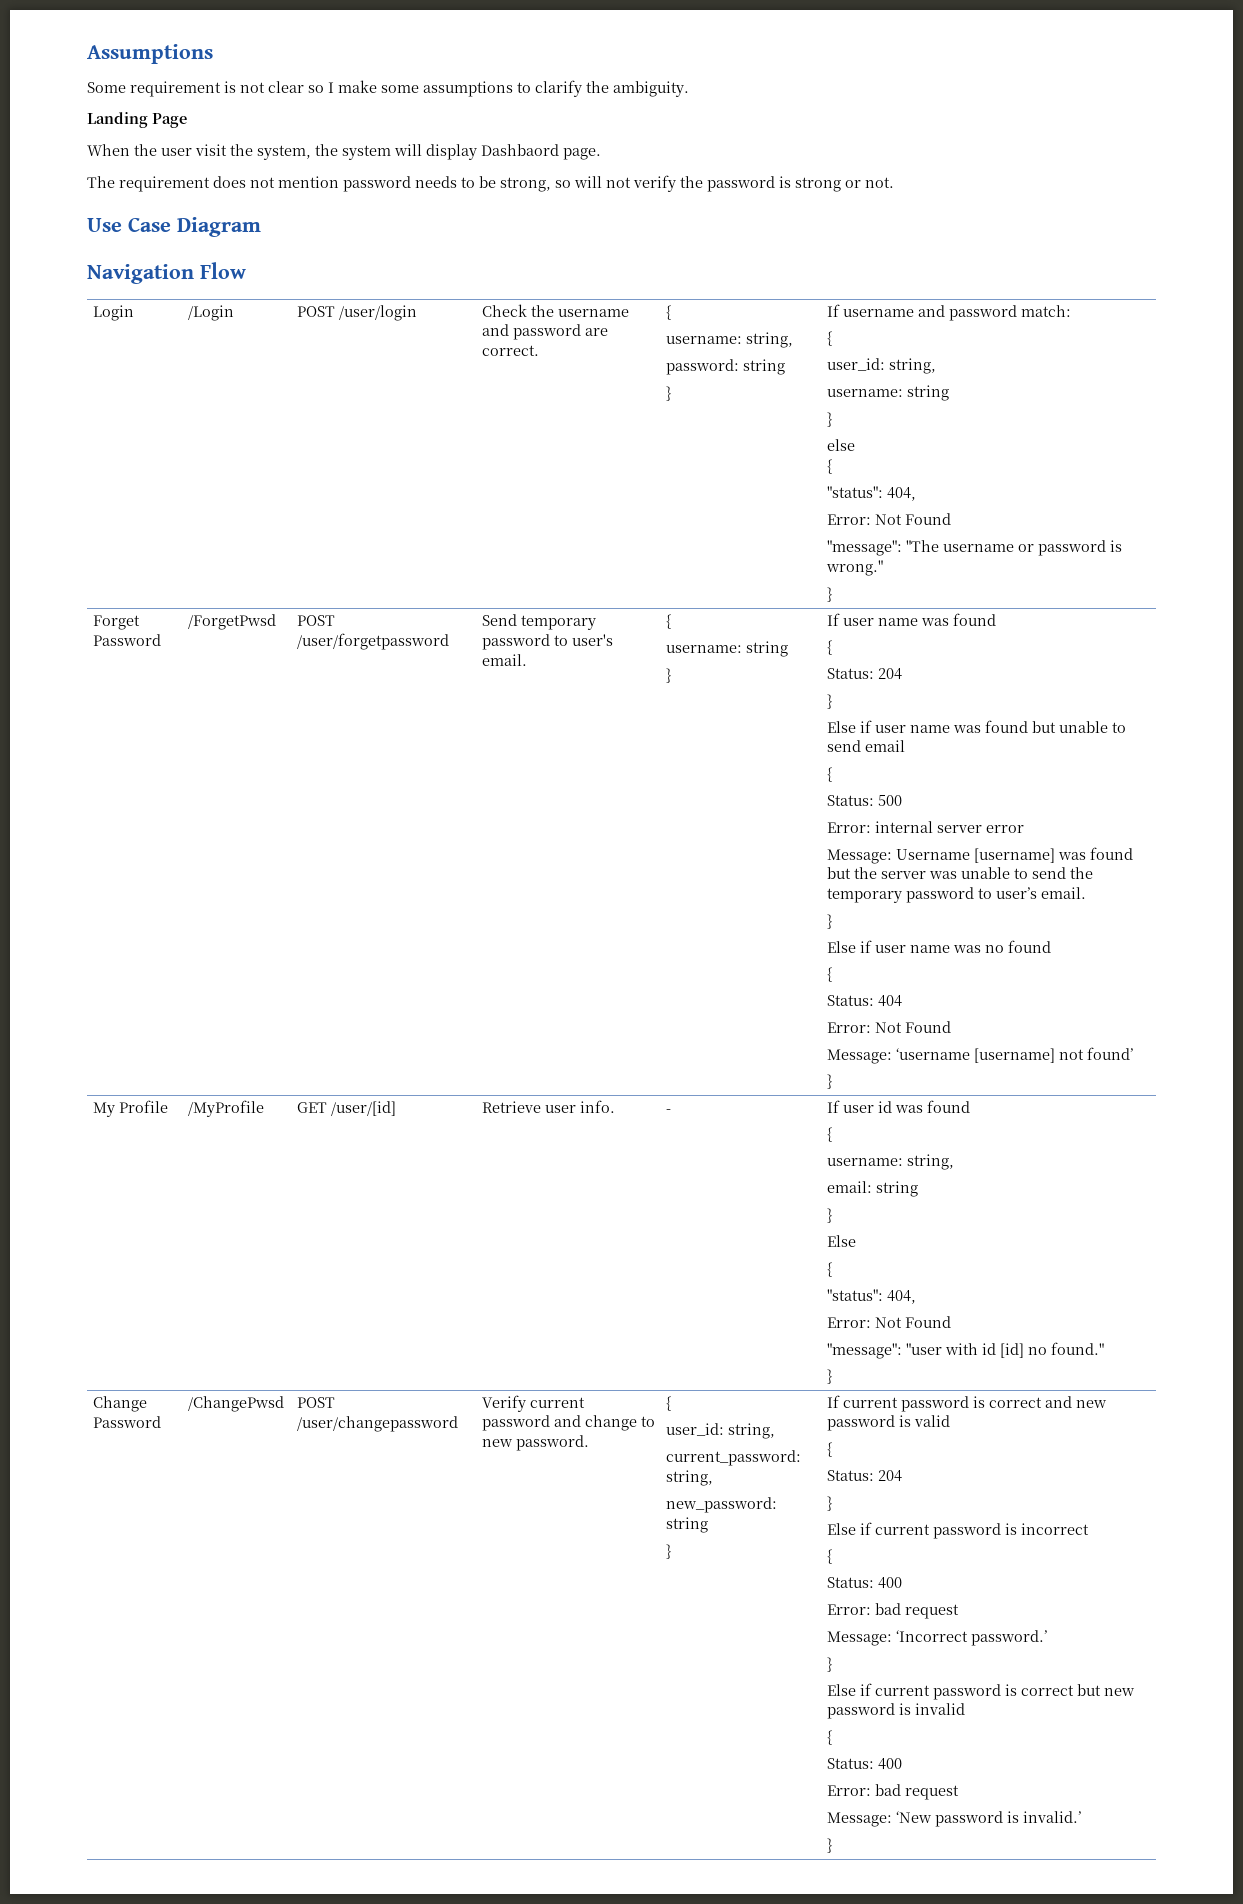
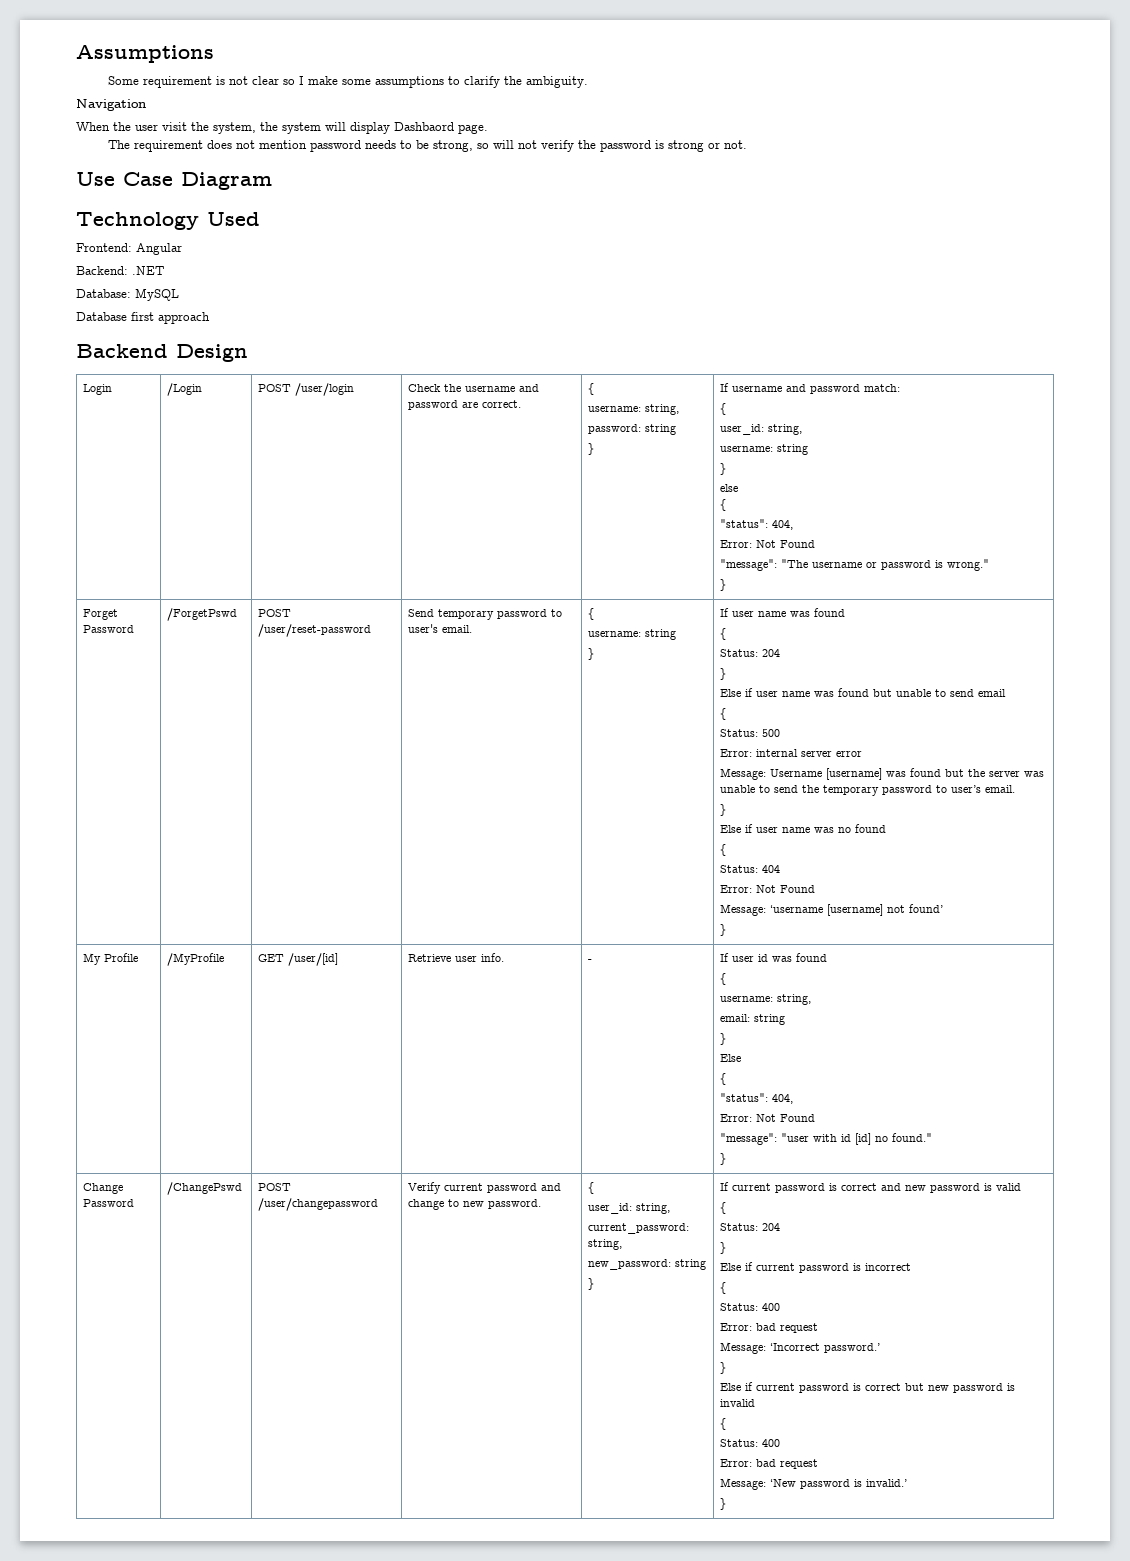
[87,112,187,128] Landing Page -> [76,99,146,111] Navigation
[87,262,246,284] Navigation Flow -> [76,212,260,230] [76,243,182,255] [76,266,164,275] [76,288,179,301] [76,312,210,324] [76,344,248,362] Technology Used // Frontend: Angular // Backend: .NET // Database: MySQL // Database first approach // Backend Design
[187,614,276,630] [296,615,335,626] [296,633,449,650] /ForgetPwsd | POST /user/forgetpassword -> [167,608,238,621] [258,609,292,617] [258,624,372,637] /ForgetPswd | POST /user/reset-password
[187,1396,284,1412] /ChangePwsd -> [167,1182,243,1195] /ChangePswd

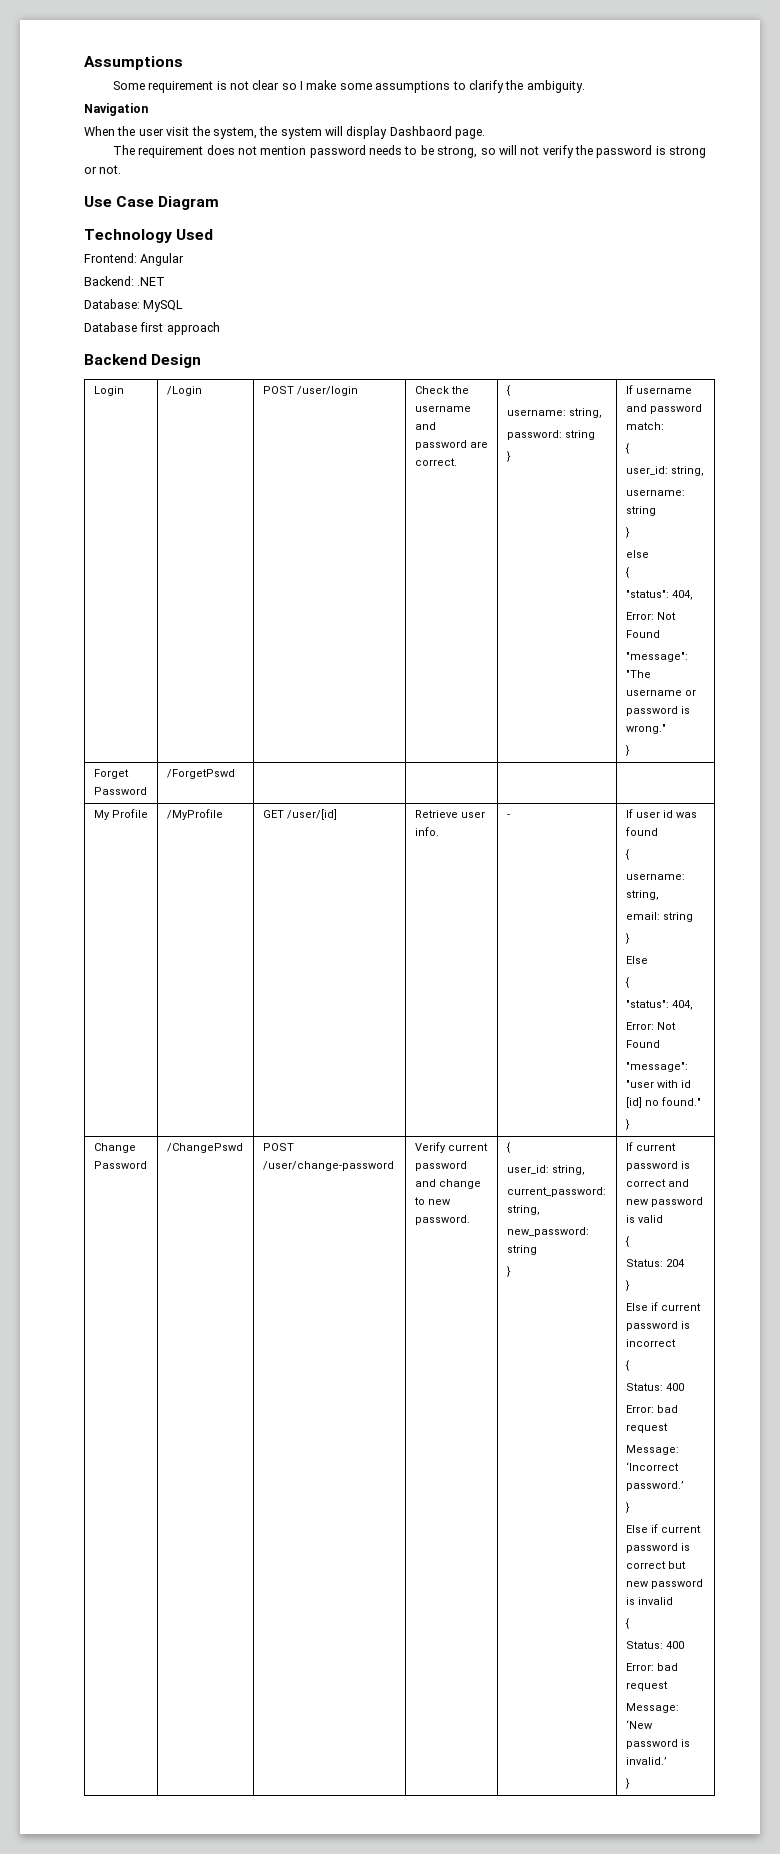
[258,609,292,617] [258,624,372,637] [408,609,563,620] [408,624,473,633] [588,608,595,620] [588,629,677,640] [588,648,595,660] [720,608,846,617] [720,628,727,640] [720,649,781,657] [720,668,727,680] [720,688,1007,697] [720,708,727,720] [720,729,781,737] [720,749,863,757] [720,768,1045,780] [720,785,1016,796] [720,804,727,816] [720,824,887,833] [720,844,727,856] [720,865,781,873] [720,885,816,893] [720,904,944,916] [720,924,727,936] POST /user/reset-password | Send temporary password to user's email. | { // username: string // } | If user name was found // { // Status: 204 // } // Else if user name was found but unable to send email // { // Status: 500 // Error: internal server error // Message: Username [username] was found but the server was unable to send the temporary password to user’s email. // } // Else if user name was no found // { // Status: 404 // Error: Not Found // Message: ‘username [username] not found’ // } -> (235, 774) | | |
[258,1198,379,1211] /user/changepassword -> [262,1161,394,1171] /user/change-password

